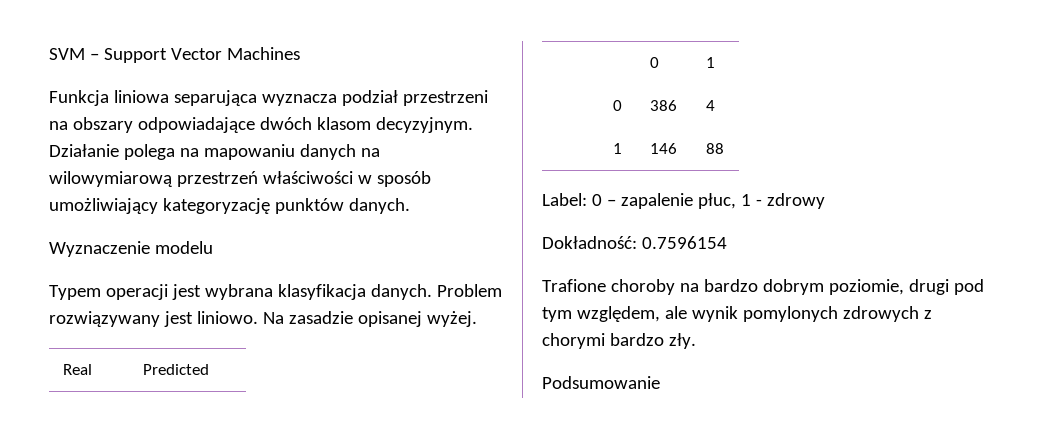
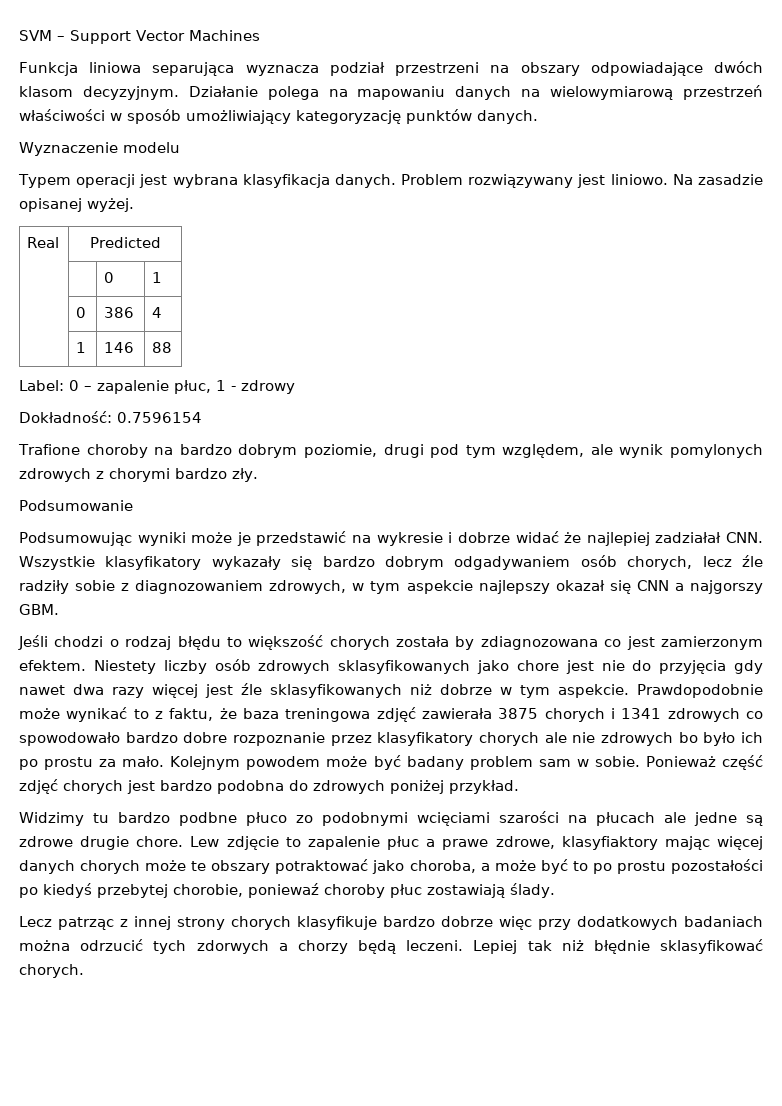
[49,171,172,187] wilowymiarową -> [550,86,674,100] wielowymiarową
(660, 382) none -> [19,531,764,546] [19,555,763,570] [19,580,764,594] [19,604,59,615] [18,635,763,650] [19,659,764,674] [19,683,763,698] [19,707,764,722] [19,732,763,746] [19,755,763,770] [19,779,519,794] [19,811,763,826] [19,836,763,850] [19,859,763,874] [19,883,555,898] [19,916,763,930] [19,939,763,954] [19,964,84,978] // Podsumowując wyniki może je przedstawić na wykresie i dobrze widać że najlepiej zadziałał CNN. Wszystkie klasyfikatory wykazały się bardzo dobrym odgadywaniem osób chorych, lecz źle radziły sobie z diagnozowaniem zdrowych, w tym aspekcie najlepszy okazał się CNN a najgorszy GBM. // Jeśli chodzi o rodzaj błędu to większość chorych została by zdiagnozowana co jest zamierzonym efektem. Niestety liczby osób zdrowych sklasyfikowanych jako chore jest nie do przyjęcia gdy nawet dwa razy więcej jest źle sklasyfikowanych niż dobrze w tym aspekcie. Prawdopodobnie może wynikać to z faktu, że baza treningowa zdjęć zawierała 3875 chorych i 1341 zdrowych co spowodowało bardzo dobre rozpoznanie przez klasyfikatory chorych ale nie zdrowych bo było ich po prostu za mało. Kolejnym powodem może być badany problem sam w sobie. Ponieważ część zdjęć chorych jest bardzo podobna do zdrowych poniżej przykład. // Widzimy tu bardzo podbne płuco zo podobnymi wcięciami szarości na płucach ale jedne są zdrowe drugie chore. Lew zdjęcie to zapalenie płuc a prawe zdrowe, klasyfiaktory mając więcej danych chorych może te obszary potraktować jako choroba, a może być to po prostu pozostałości po kiedyś przebytej chorobie, poniewaź choroby płuc zostawiają ślady. // Lecz patrząc z innej strony chorych klasyfikuje bardzo dobrze więc przy dodatkowych badaniach można odrzucić tych zdorwych a chorzy będą leczeni. Lepiej tak niż błędnie sklasyfikować chorych.

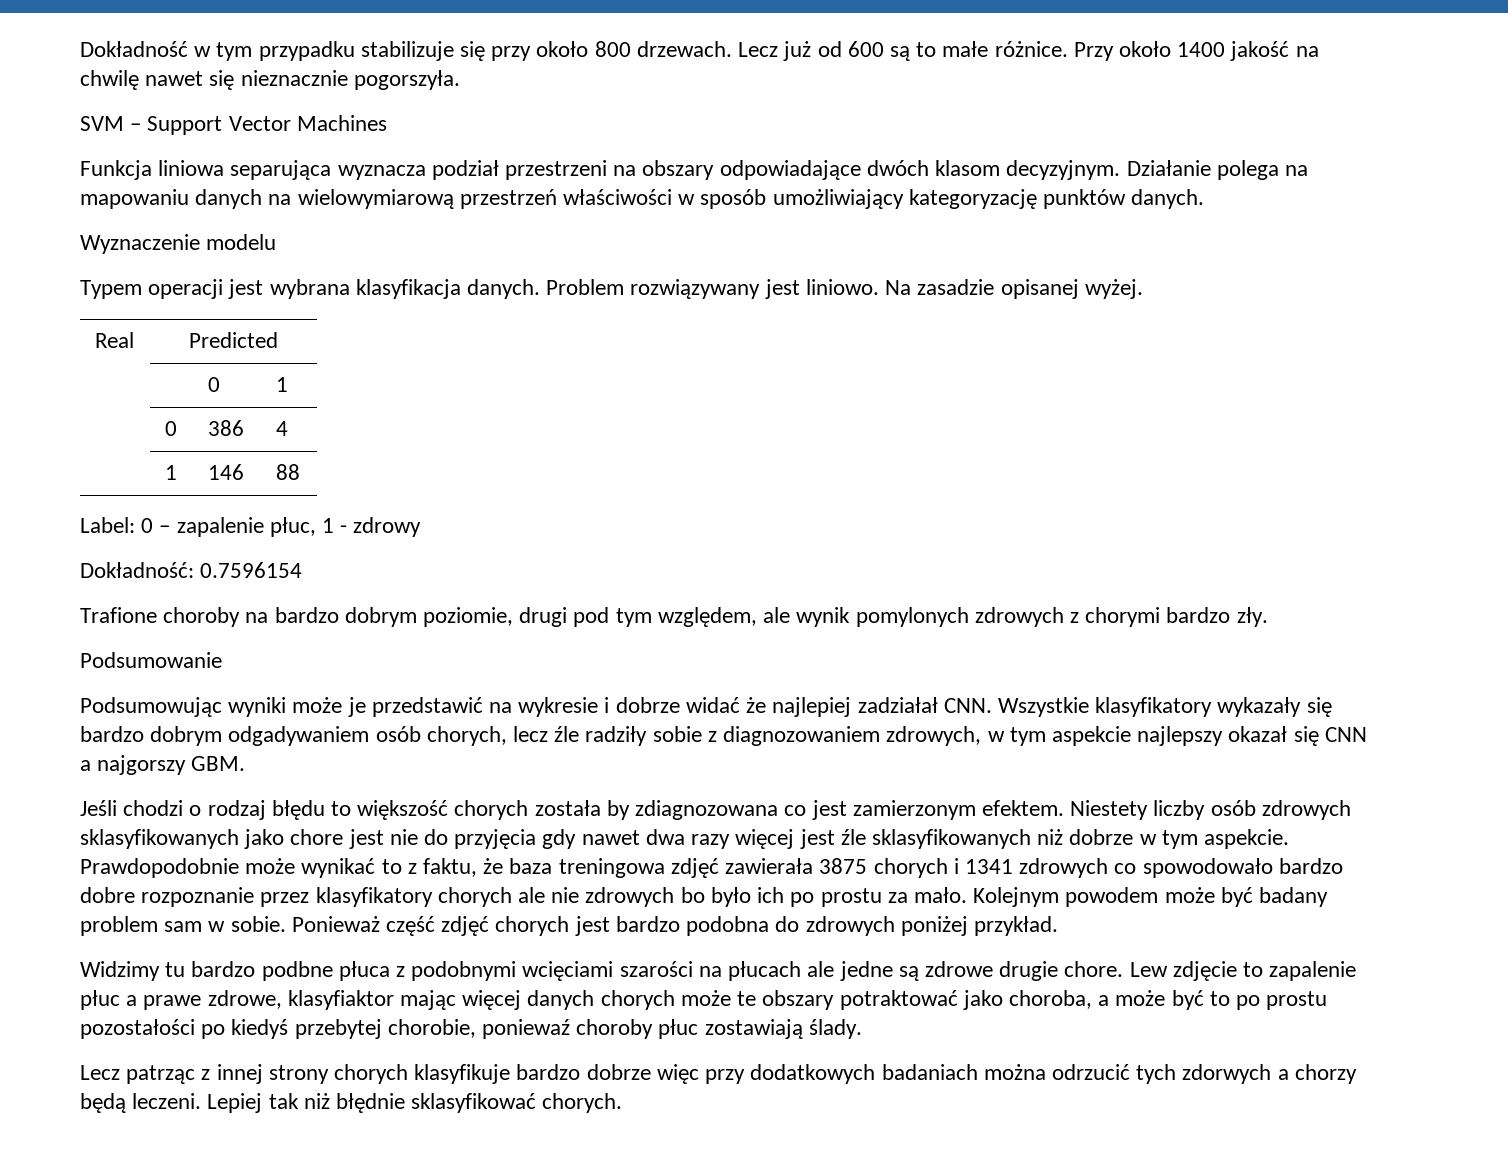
(19, 35) none -> [80,41,1319,61] [80,70,460,90] Dokładność w tym przypadku stabilizuje się przy około 800 drzewach. Lecz już od 600 są to małe różnice. Przy około 1400 jakość na chwilę nawet się nieznacznie pogorszyła. //
[246,812,313,826] płuco zo -> [338,961,406,981] płuca z
[561,836,658,850] klasyfiaktory -> [287,990,394,1010] klasyfiaktor

